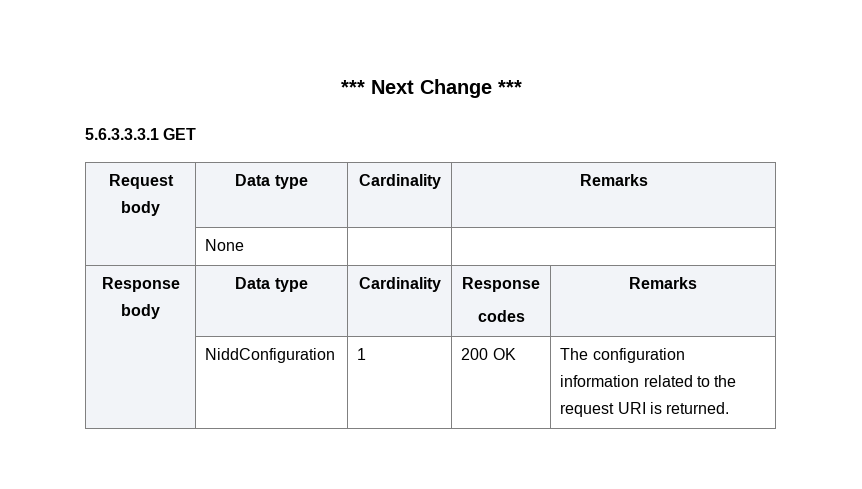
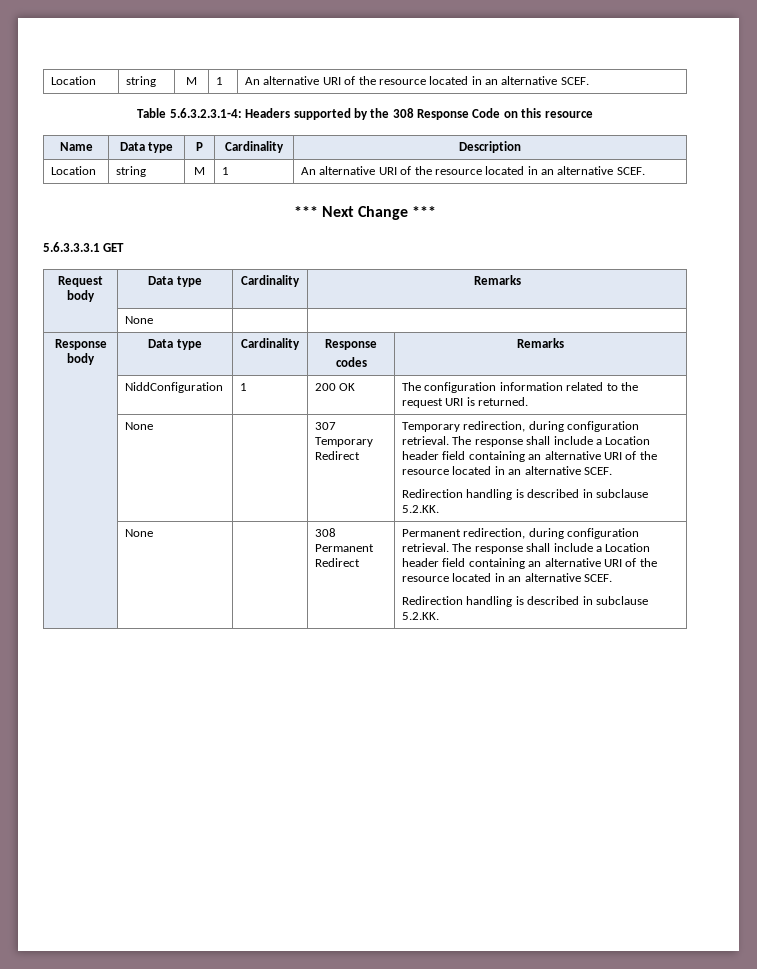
(340, 87) none -> [51,76,97,85] [126,76,157,87] [186,77,197,85] [216,77,224,85] [245,76,589,85] [137,108,593,120] [59,142,93,151] [119,142,174,153] [196,142,203,151] [225,141,284,153] [459,141,521,153] [51,166,97,175] [116,166,147,177] [194,167,205,175] [222,167,230,175] [301,166,645,175] Location | string | M | 1 | An alternative URI of the resource located in an alternative SCEF. // Table 5.6.3.2.3.1-4: Headers supported by the 308 Response Code on this resource // Name | Data type | P | Cardinality | Description // Location | string | M | 1 | An alternative URI of the resource located in an alternative SCEF. //
(730, 408) none -> [125,422,154,430] [315,422,337,430] [315,437,374,447] [315,451,361,460] [402,421,640,432] [402,436,651,447] [402,451,657,462] [402,466,612,475] [402,489,648,500] [402,505,440,513] [125,529,154,537] [315,528,337,537] [315,544,375,552] [315,558,361,567] [402,528,640,539] [402,543,651,554] [402,558,657,569] [402,573,612,582] [402,596,648,607] [402,612,440,620] // | None | | 307 Temporary Redirect | Temporary redirection, during configuration retrieval. The response shall include a Location header field containing an alternative URI of the resource located in an alternative SCEF. // Redirection handling is described in subclause 5.2.KK. // | None | | 308 Permanent Redirect | Permanent redirection, during configuration retrieval. The response shall include a Location header field containing an alternative URI of the resource located in an alternative SCEF. // Redirection handling is described in subclause 5.2.KK.

